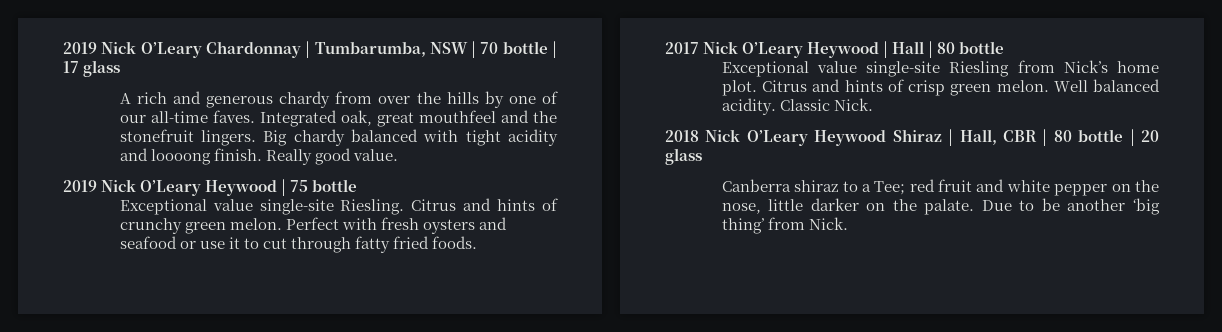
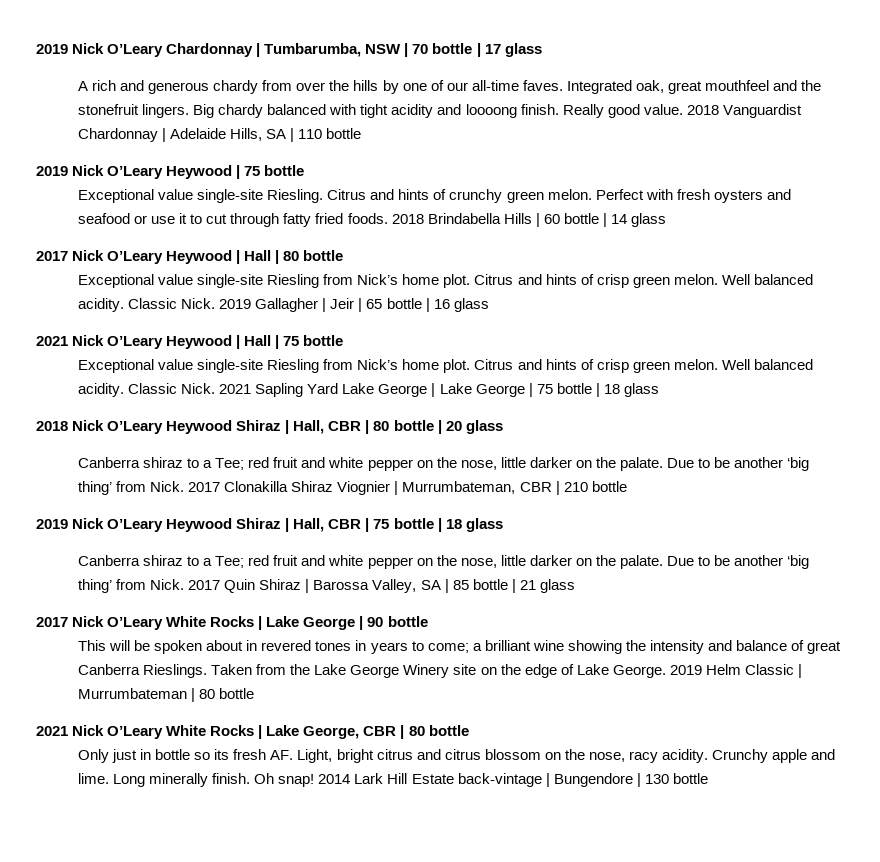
(399, 155) none -> [686,104,802,118] [78,128,362,142] 2018 Vanguardist Chardonnay | Adelaide Hills, SA | 110 bottle
(478, 242) none -> [391,213,666,227] 2018 Brindabella Hills | 60 bottle | 14 glass
(873, 104) none -> [219,298,489,312] [36,335,344,349] [78,359,813,373] [78,383,659,397] 2019 Gallagher | Jeir | 65 bottle | 16 glass // 2021 Nick O’Leary Heywood | Hall | 75 bottle // Exceptional value single-site Riesling from Nick’s home plot. Citrus and hints of crisp green melon. Well balanced acidity. Classic Nick. 2021 Sapling Yard Lake George | Lake George | 75 bottle | 18 glass
(848, 223) none -> [188,481,627,495] [36,518,503,532] [78,555,810,569] [78,579,575,593] [36,616,428,630] [78,640,842,654] [78,664,802,678] [78,688,255,702] [36,725,469,739] [78,749,836,763] [78,773,708,787] 2017 Clonakilla Shiraz Viognier | Murrumbateman, CBR | 210 bottle // 2019 Nick O’Leary Heywood Shiraz | Hall, CBR | 75 bottle | 18 glass // Canberra shiraz to a Tee; red fruit and white pepper on the nose, little darker on the palate. Due to be another ‘big thing’ from Nick. 2017 Quin Shiraz | Barossa Valley, SA | 85 bottle | 21 glass // 2017 Nick O’Leary White Rocks | Lake George | 90 bottle // This will be spoken about in revered tones in years to come; a brilliant wine showing the intensity and balance of great Canberra Rieslings. Taken from the Lake George Winery site on the edge of Lake George. 2019 Helm Classic | Murrumbateman | 80 bottle // 2021 Nick O’Leary White Rocks | Lake George, CBR | 80 bottle // Only just in bottle so its fresh AF. Light, bright citrus and citrus blossom on the nose, racy acidity. Crunchy apple and lime. Long minerally finish. Oh snap! 2014 Lark Hill Estate back-vintage | Bungendore | 130 bottle

